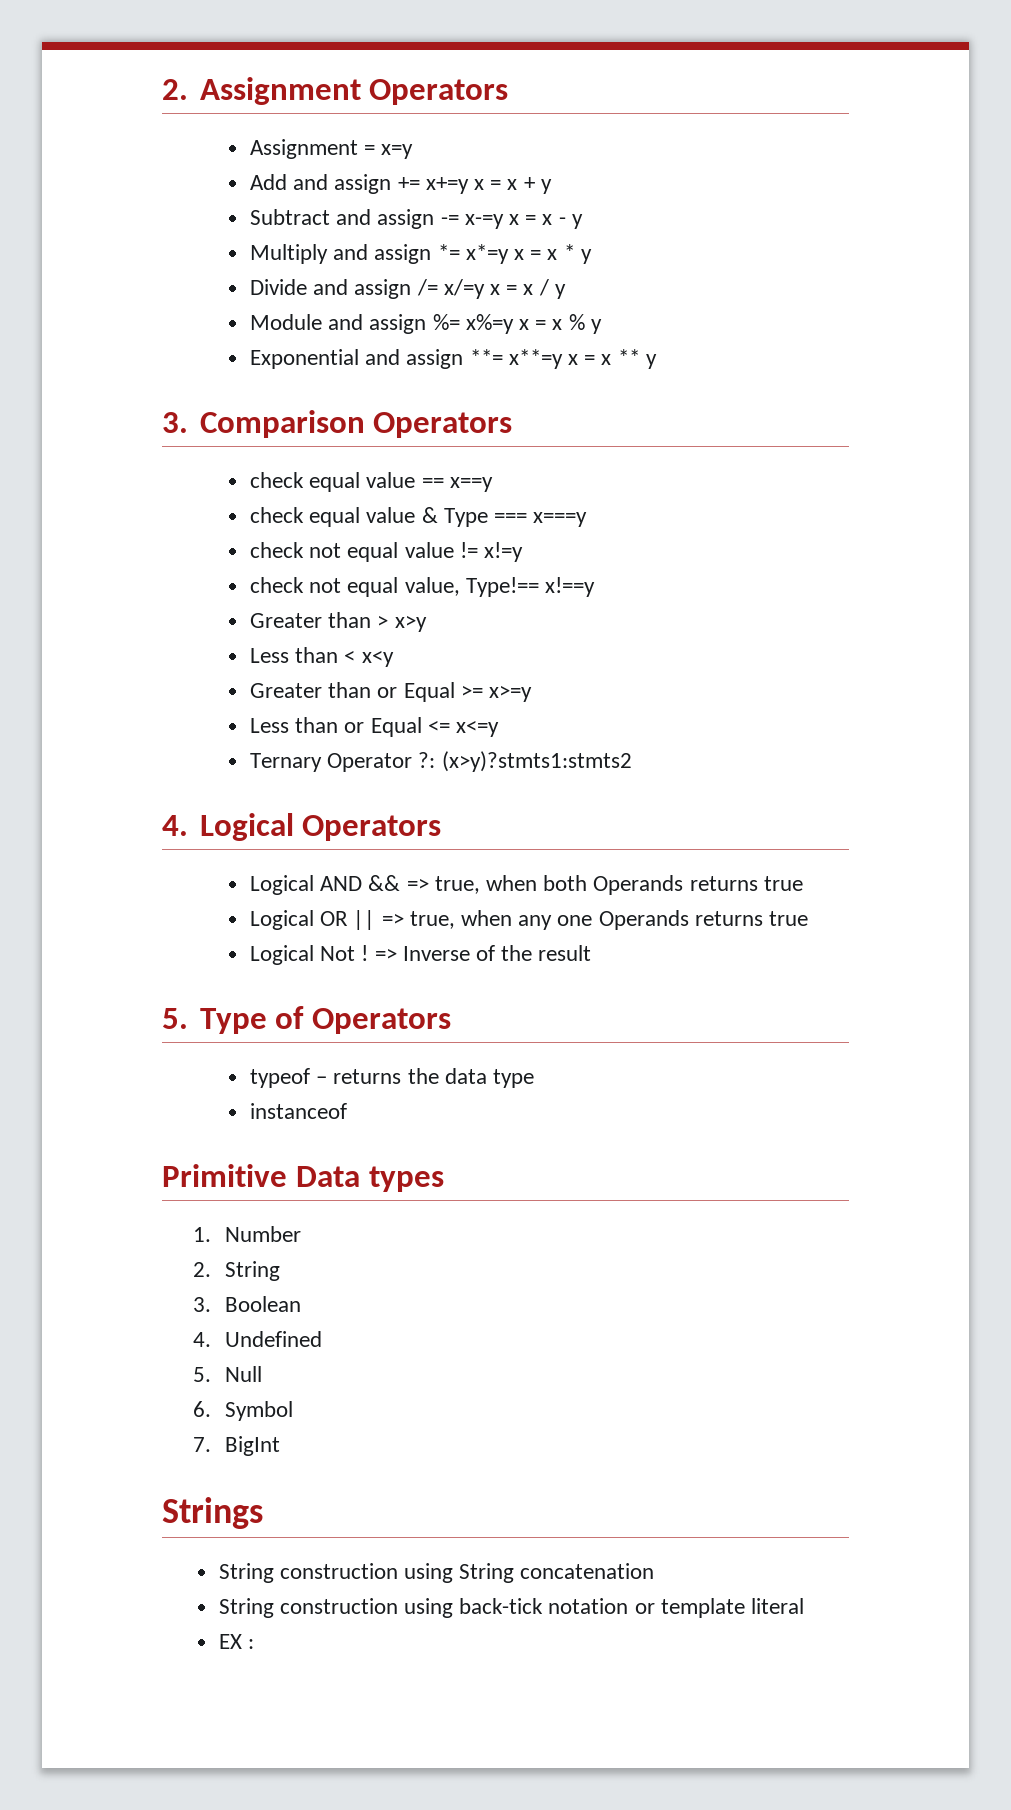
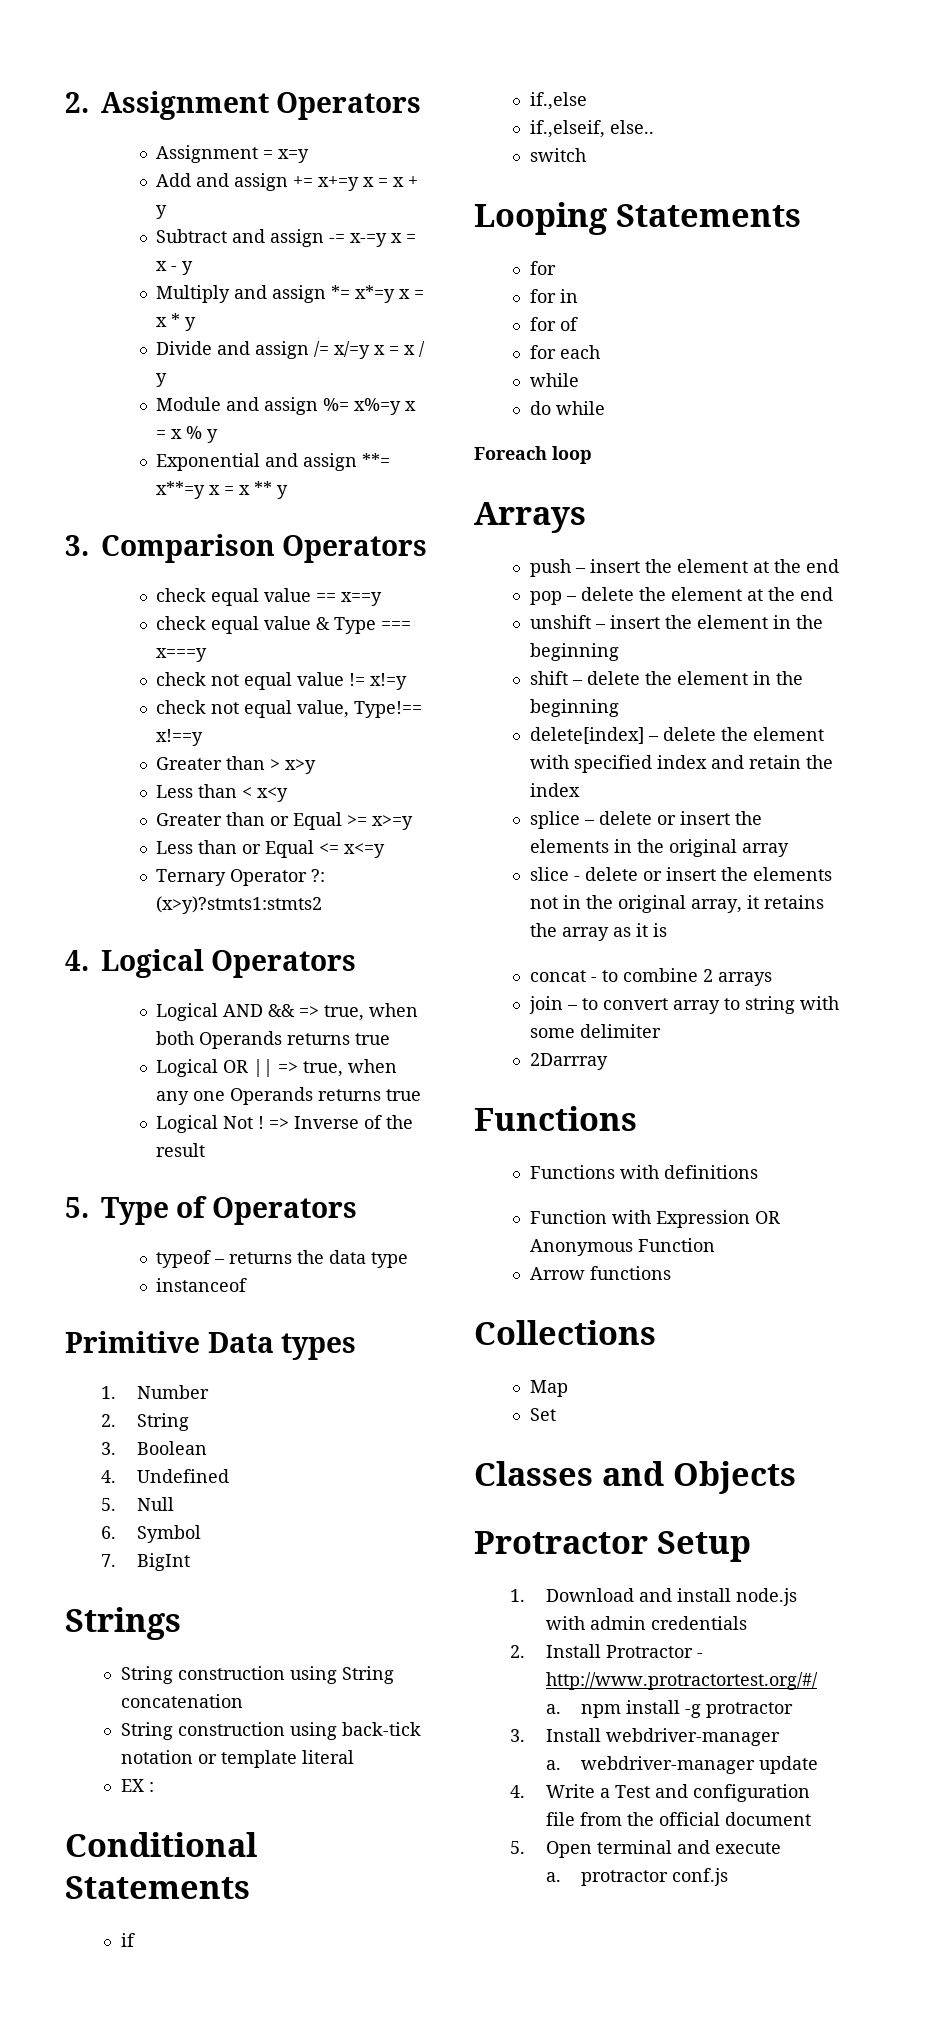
(254, 1644) none -> [65,1832,257,1857] [65,1876,250,1899] [120,1933,135,1947] [529,92,587,110] [529,120,654,138] [529,148,586,162] [474,202,801,235] [529,261,556,275] [529,289,578,303] [529,317,578,331] [529,345,600,359] [529,373,579,387] [529,401,605,415] [474,446,592,464] [474,502,586,533] [529,559,839,577] [529,587,833,605] [529,615,823,629] [529,643,619,661] [529,671,803,685] [529,699,619,717] [529,727,824,744] [529,755,833,773] [529,783,580,797] [529,811,762,829] [529,839,789,857] [529,867,832,881] [529,895,824,913] [529,923,667,941] [529,968,772,986] [528,996,839,1014] [529,1024,661,1038] [529,1053,608,1070] [474,1106,637,1131] [529,1165,758,1179] [529,1210,780,1228] [529,1238,715,1256] [529,1266,671,1280] [474,1320,656,1345] [529,1380,568,1397] [529,1408,556,1421] [474,1461,796,1494] [474,1531,751,1562] [509,1588,797,1606] [545,1616,747,1630] [509,1644,703,1658] [545,1672,818,1690] [545,1700,794,1718] [509,1728,780,1746] [545,1756,819,1774] [509,1784,810,1802] [545,1812,811,1826] [509,1840,781,1858] [545,1868,729,1886] // Conditional Statements // if // if.,else // if.,elseif, else.. // switch // Looping Statements // for // for in // for of // for each // while // do while // Foreach loop // Arrays // push – insert the element at the end // pop – delete the element at the end // unshift – insert the element in the beginning // shift – delete the element in the beginning // delete[index] – delete the element with specified index and retain the index // splice – delete or insert the elements in the original array // slice - delete or insert the elements not in the original array, it retains the array as it is // concat - to combine 2 arrays // join – to convert array to string with some delimiter // 2Darrray // Functions // Functions with definitions // Function with Expression OR Anonymous Function // Arrow functions // Collections // Map // Set // Classes and Objects // Protractor Setup // 1. Download and install node.js with admin credentials // 2. Install Protractor - http://www.protractortest.org/#/ // a. npm install -g protractor // 3. Install webdriver-manager // a. webdriver-manager update // 4. Write a Test and configuration file from the official document // 5. Open terminal and execute // a. protractor conf.js

